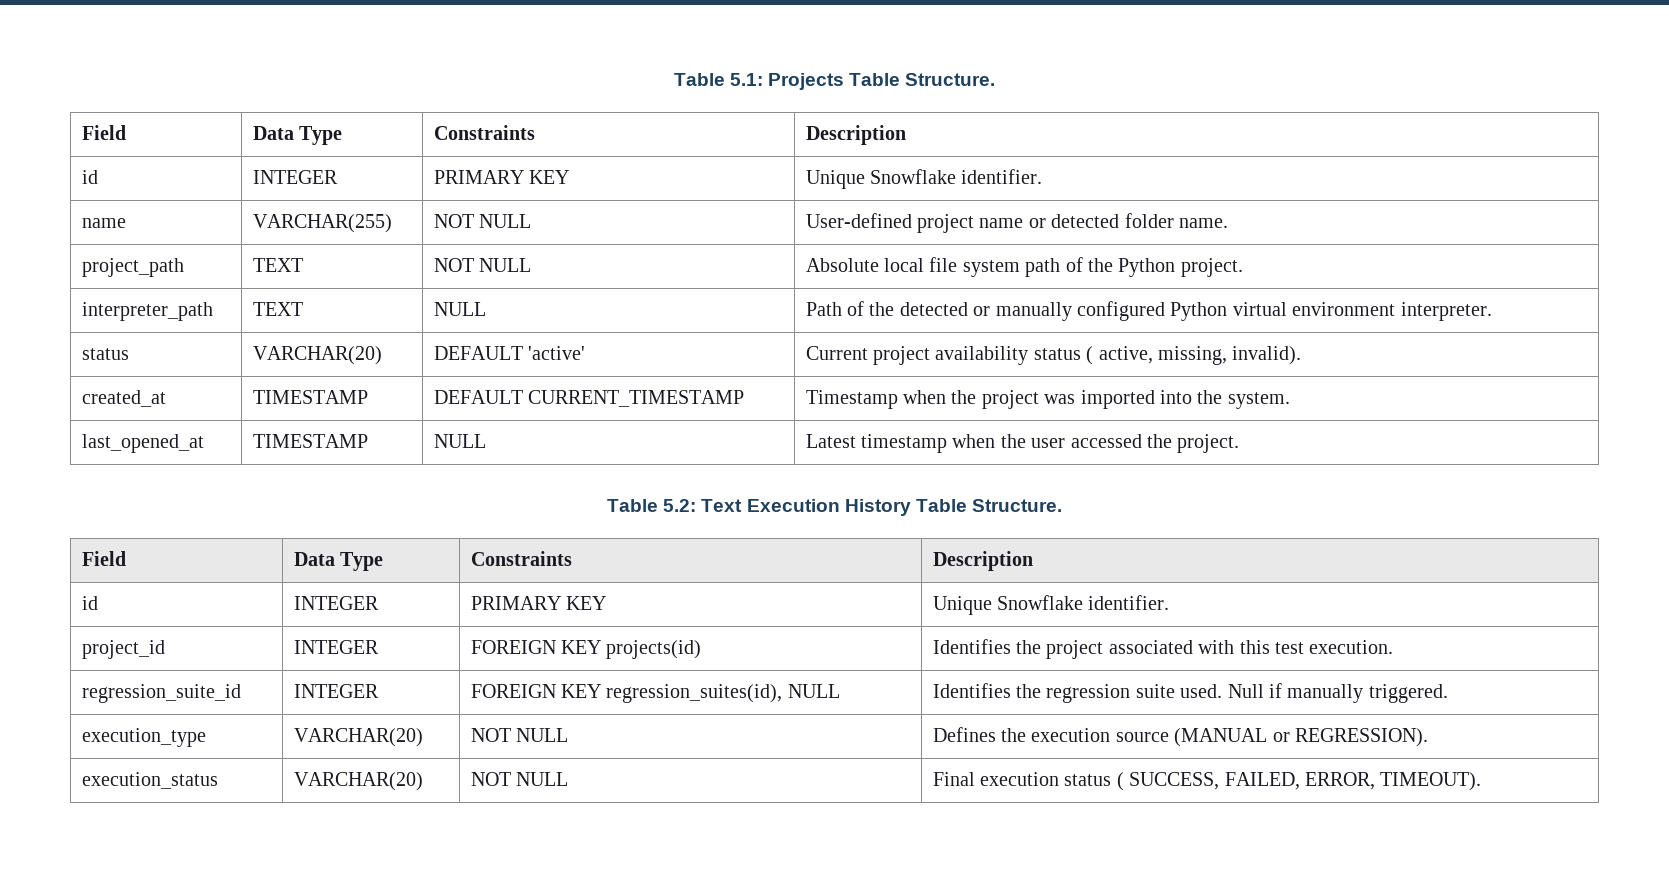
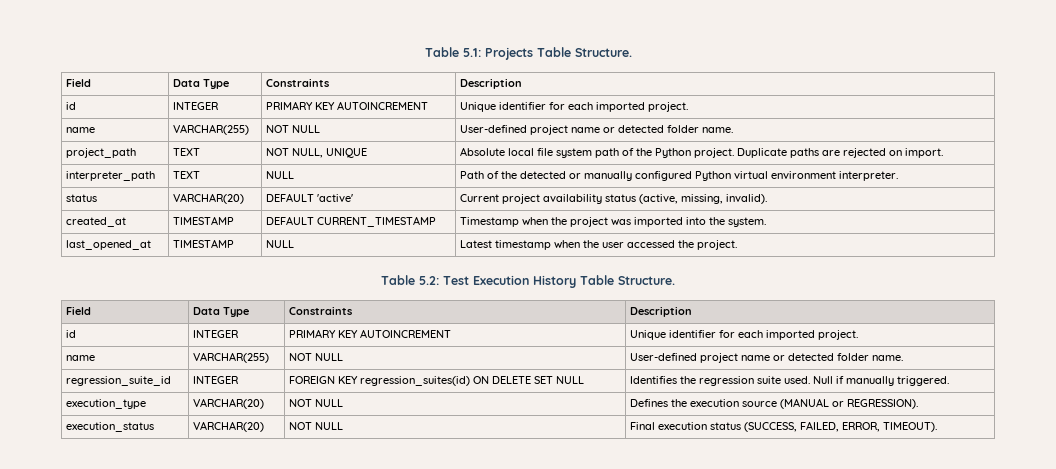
[805,169,1043,189] | Unique Snowflake identifier. -> [337,101,429,110] [460,102,689,112] AUTOINCREMENT | Unique identifier for each imported project.
[478,258,531,272] NULL -> [292,148,368,158] NULL, UNIQUE
(1243, 267) none -> [737,148,944,158] Duplicate paths are rejected on import.
[1086,346,1153,365] ( active, -> [639,194,679,204] (active,
[701,499,743,512] Text -> [443,276,469,285] Test
[932,595,1170,615] [81,640,165,659] [293,640,379,654] [470,640,702,659] [932,639,1394,659] | Unique Snowflake identifier. // project_id | INTEGER | FOREIGN KEY projects(id) | Identifies the project associated with this test execution. -> [360,329,452,338] [630,330,859,340] [66,355,96,361] [193,352,270,363] [289,353,344,361] [630,353,904,363] AUTOINCREMENT | Unique identifier for each imported project. // name | VARCHAR(255) | NOT NULL | User-defined project name or detected folder name.
[606,684,783,703] regression_suites(id), -> [360,376,554,386] regression_suites(id) ON DELETE SET
[1116,772,1220,791] ( SUCCESS, -> [744,422,798,432] (SUCCESS,

